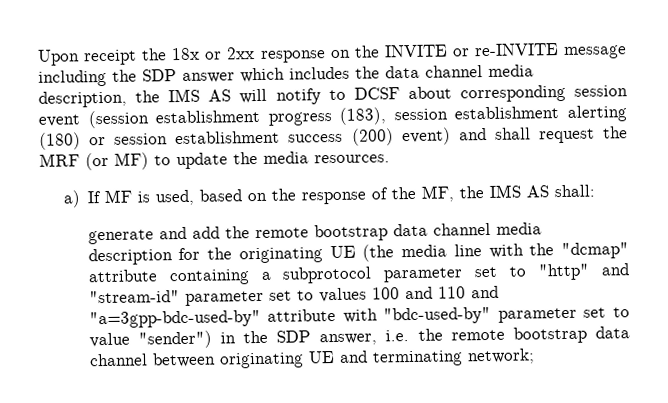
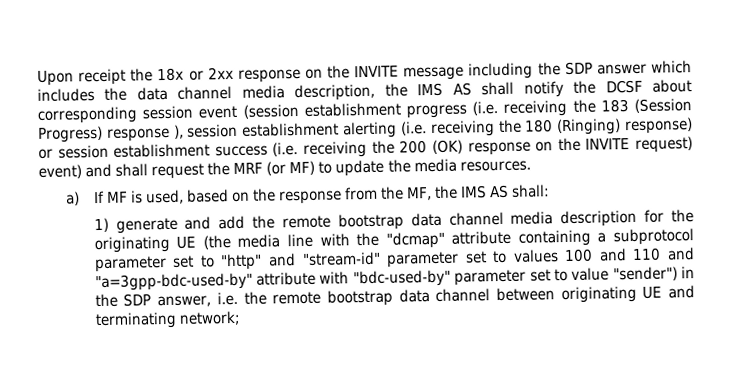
[452,43,559,57] or re-INVITE -> (400, 71) none
[239,88,346,105] will notify to -> [481,80,597,98] shall notify the
[339,105,627,125] [39,128,394,150] (183), session establishment alerting (180) or session establishment success (200) -> [472,98,692,117] [38,117,693,143] [38,136,694,159] (i.e. receiving the 183 (Session Progress) response ), session establishment alerting (i.e. receiving the 180 (Ringing) response) or session establishment success (i.e. receiving the 200 (OK) response on the INVITE request)
[371,187,389,200] of -> [344,186,379,201] from
(596, 191) none -> [93,217,109,233] 1)

